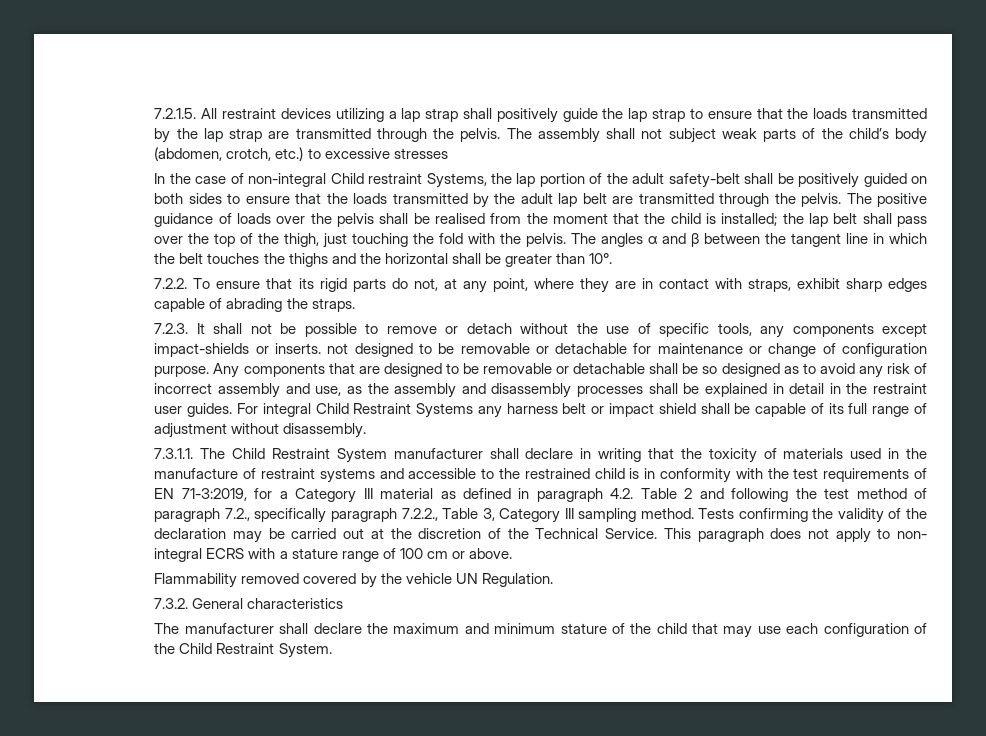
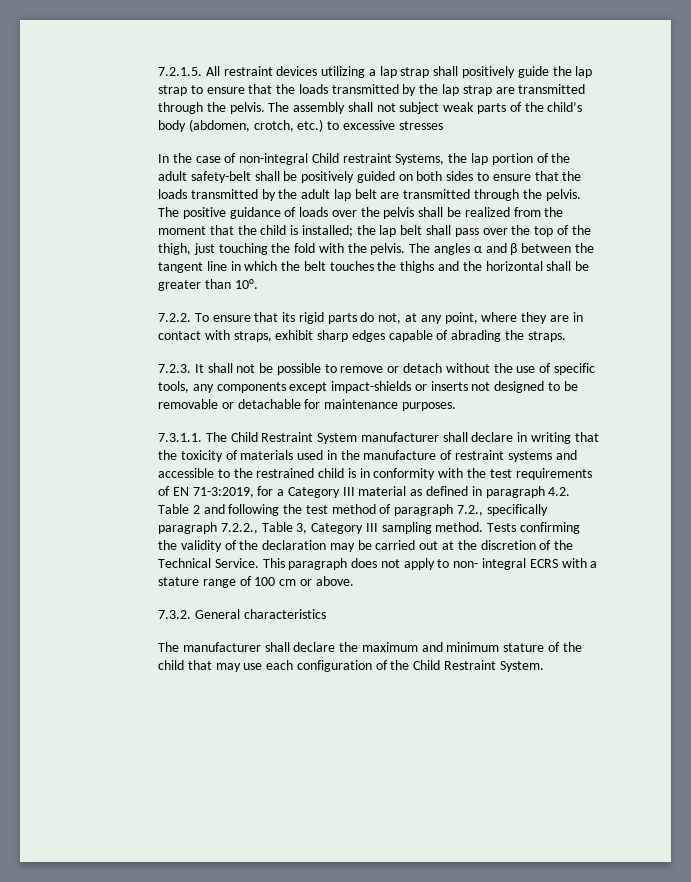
[434,213,485,224] realised -> [464,207,510,217] realized
[275,343,322,354] inserts. -> [430,381,468,391] inserts
[749,343,927,357] [154,363,928,378] [154,383,928,398] [154,403,927,418] [154,423,367,438] or change of configuration purpose. Any components that are designed to be removable or detachable shall be so designed as to avoid any risk of incorrect assembly and use, as the assembly and disassembly processes shall be explained in detail in the restraint user guides. For integral Child Restraint Systems any harness belt or impact shield shall be capable of its full range of adjustment without disassembly. -> [401,402,456,411] purposes.
[154,573,553,588] // Flammability removed covered by the vehicle UN Regulation. -> (354, 581) none

